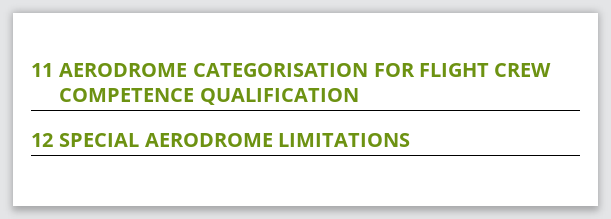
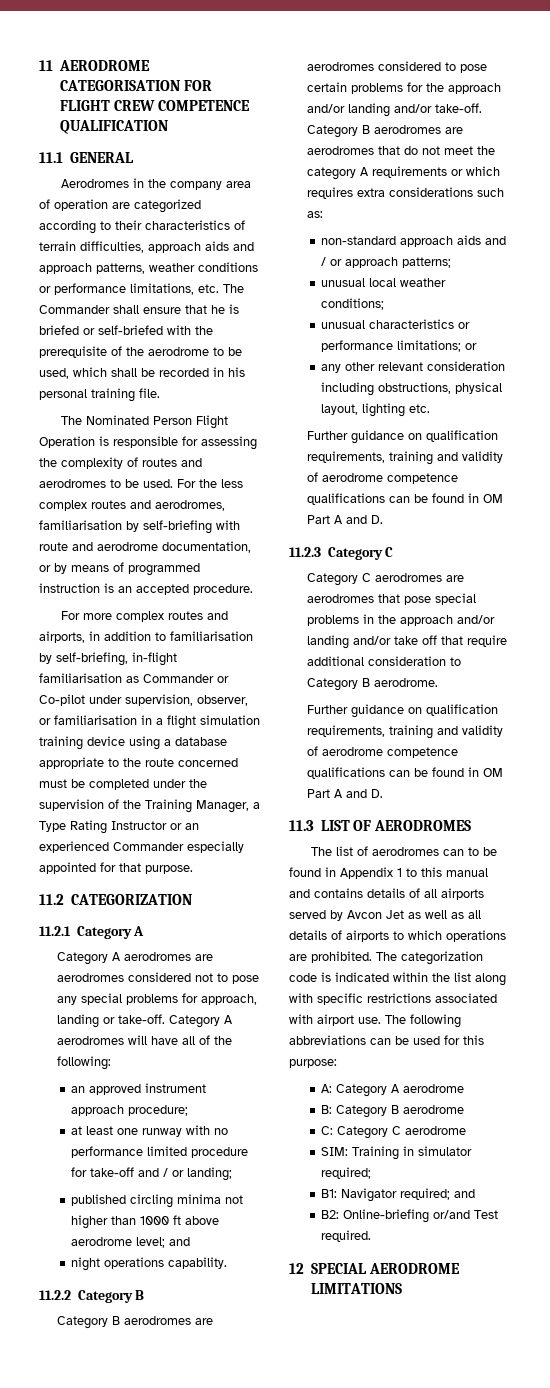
(359, 96) none -> [39,152,134,163] [60,178,251,190] [39,199,201,213] [39,220,245,234] [39,241,254,253] [39,262,258,274] [39,283,244,295] [39,304,239,314] [39,325,213,335] [39,346,242,358] [39,367,245,379] [39,388,160,402] [60,415,228,429] [39,436,257,450] [39,457,202,469] [39,479,243,488] [39,500,225,511] [39,520,240,534] [39,541,251,553] [39,562,200,576] [39,583,253,595] [60,611,228,622] [39,631,253,643] [39,652,177,666] [39,673,229,683] [39,694,248,706] [39,715,260,729] [39,736,227,750] [39,757,238,769] [39,779,207,790] [39,799,260,813] [39,820,199,834] [39,841,244,853] [39,862,193,874] [39,894,192,905] [39,926,145,939] [57,952,214,965] [57,972,260,984] [57,993,258,1005] [57,1014,234,1028] [57,1035,233,1045] [57,1056,112,1070] [71,1083,207,1095] [71,1105,189,1116] [71,1125,229,1137] [71,1146,249,1158] [71,1167,233,1181] [71,1194,244,1208] [71,1215,220,1229] [71,1237,191,1248] [71,1257,228,1271] [39,1290,145,1303] [57,1316,214,1329] [307,61,488,73] [307,82,502,94] [307,103,483,117] [307,125,464,138] [307,146,496,155] [307,166,501,180] [307,187,505,199] [307,211,324,218] [321,235,507,247] [321,257,452,268] [321,278,447,287] [321,298,385,310] [321,319,471,329] [321,340,478,352] [321,361,506,373] [321,382,503,396] [321,403,431,417] [307,430,499,444] [307,451,504,465] [307,472,459,484] [307,493,504,505] [307,515,384,524] [289,547,394,560] [307,573,465,586] [307,593,477,605] [307,614,496,626] [307,635,508,649] [307,656,462,666] [307,678,439,691] [307,704,499,718] [307,725,504,739] [307,746,459,758] [307,767,504,779] [307,789,384,798] [289,820,472,831] [310,846,497,856] [289,867,488,879] [289,888,484,900] [289,910,481,921] [289,930,506,942] [289,951,483,965] [289,972,506,986] [289,993,497,1005] [289,1014,461,1028] [289,1035,484,1045] [289,1059,337,1068] [321,1084,465,1097] [321,1105,465,1118] [321,1126,467,1139] [321,1146,473,1160] [321,1167,372,1179] [321,1188,476,1202] [321,1209,499,1223] [321,1230,372,1242] // 11.1 GENERAL // Aerodromes in the company area of operation are categorized according to their characteristics of terrain difficulties, approach aids and approach patterns, weather conditions or performance limitations, etc. The Commander shall ensure that he is briefed or self-briefed with the prerequisite of the aerodrome to be used, which shall be recorded in his personal training file. // The Nominated Person Flight Operation is responsible for assessing the complexity of routes and aerodromes to be used. For the less complex routes and aerodromes, familiarisation by self-briefing with route and aerodrome documentation, or by means of programmed instruction is an accepted procedure. // For more complex routes and airports, in addition to familiarisation by self-briefing, in-flight familiarisation as Commander or Co-pilot under supervision, observer, or familiarisation in a flight simulation training device using a database appropriate to the route concerned must be completed under the supervision of the Training Manager, a Type Rating Instructor or an experienced Commander especially appointed for that purpose. // 11.2 CATEGORIZATION // 11.2.1 Category A // Category A aerodromes are aerodromes considered not to pose any special problems for approach, landing or take-off. Category A aerodromes will have all of the following: // an approved instrument approach procedure; // at least one runway with no performance limited procedure for take-off and / or landing; // published circling minima not higher than 1000 ft above aerodrome level; and // night operations capability. // 11.2.2 Category B // Category B aerodromes are aerodromes considered to pose certain problems for the approach and/or landing and/or take-off. Category B aerodromes are aerodromes that do not meet the category A requirements or which requires extra considerations such as: // non-standard approach aids and / or approach patterns; // unusual local weather conditions; // unusual characteristics or performance limitations; or // any other relevant consideration including obstructions, physical layout, lighting etc. // Further guidance on qualification requirements, training and validity of aerodrome competence qualifications can be found in OM Part A and D. // 11.2.3 Category C // Category C aerodromes are aerodromes that pose special problems in the approach and/or landing and/or take off that require additional consideration to Category B aerodrome. // Further guidance on qualification requirements, training and validity of aerodrome competence qualifications can be found in OM Part A and D. // 11.3 LIST OF AERODROMES // The list of aerodromes can to be found in Appendix 1 to this manual and contains details of all airports served by Avcon Jet as well as all details of airports to which operations are prohibited. The categorization code is indicated within the list along with specific restrictions associated with airport use. The following abbreviations can be used for this purpose: // A: Category A aerodrome // B: Category B aerodrome // C: Category C aerodrome // SIM: Training in simulator required; // B1: Navigator required; and // B2: Online-briefing or/and Test required.

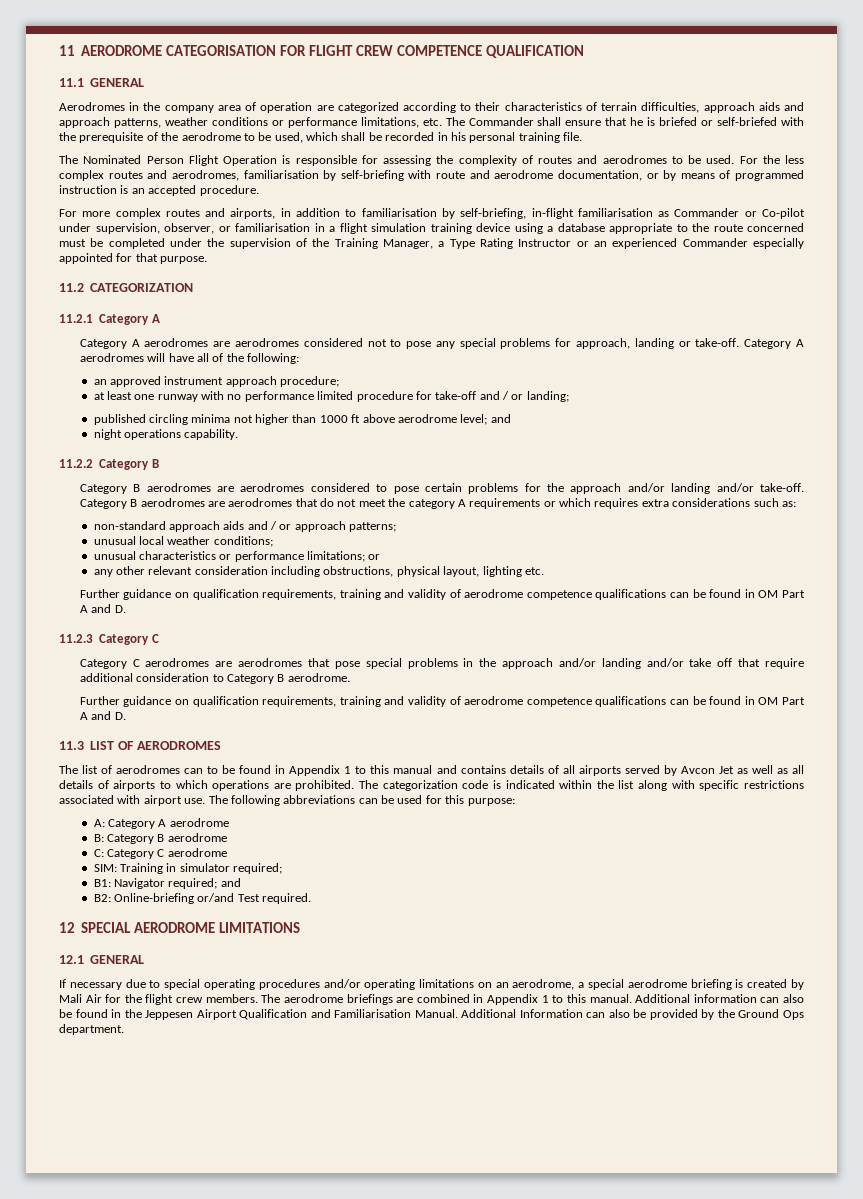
(402, 1288) none -> [59,955,145,964] [59,979,804,990] [59,994,804,1005] [59,1009,804,1020] [59,1024,124,1035] // 12.1 GENERAL // If necessary due to special operating procedures and/or operating limitations on an aerodrome, a special aerodrome briefing is created by Mali Air for the flight crew members. The aerodrome briefings are combined in Appendix 1 to this manual. Additional information can also be found in the Jeppesen Airport Qualification and Familiarisation Manual. Additional Information can also be provided by the Ground Ops department.

